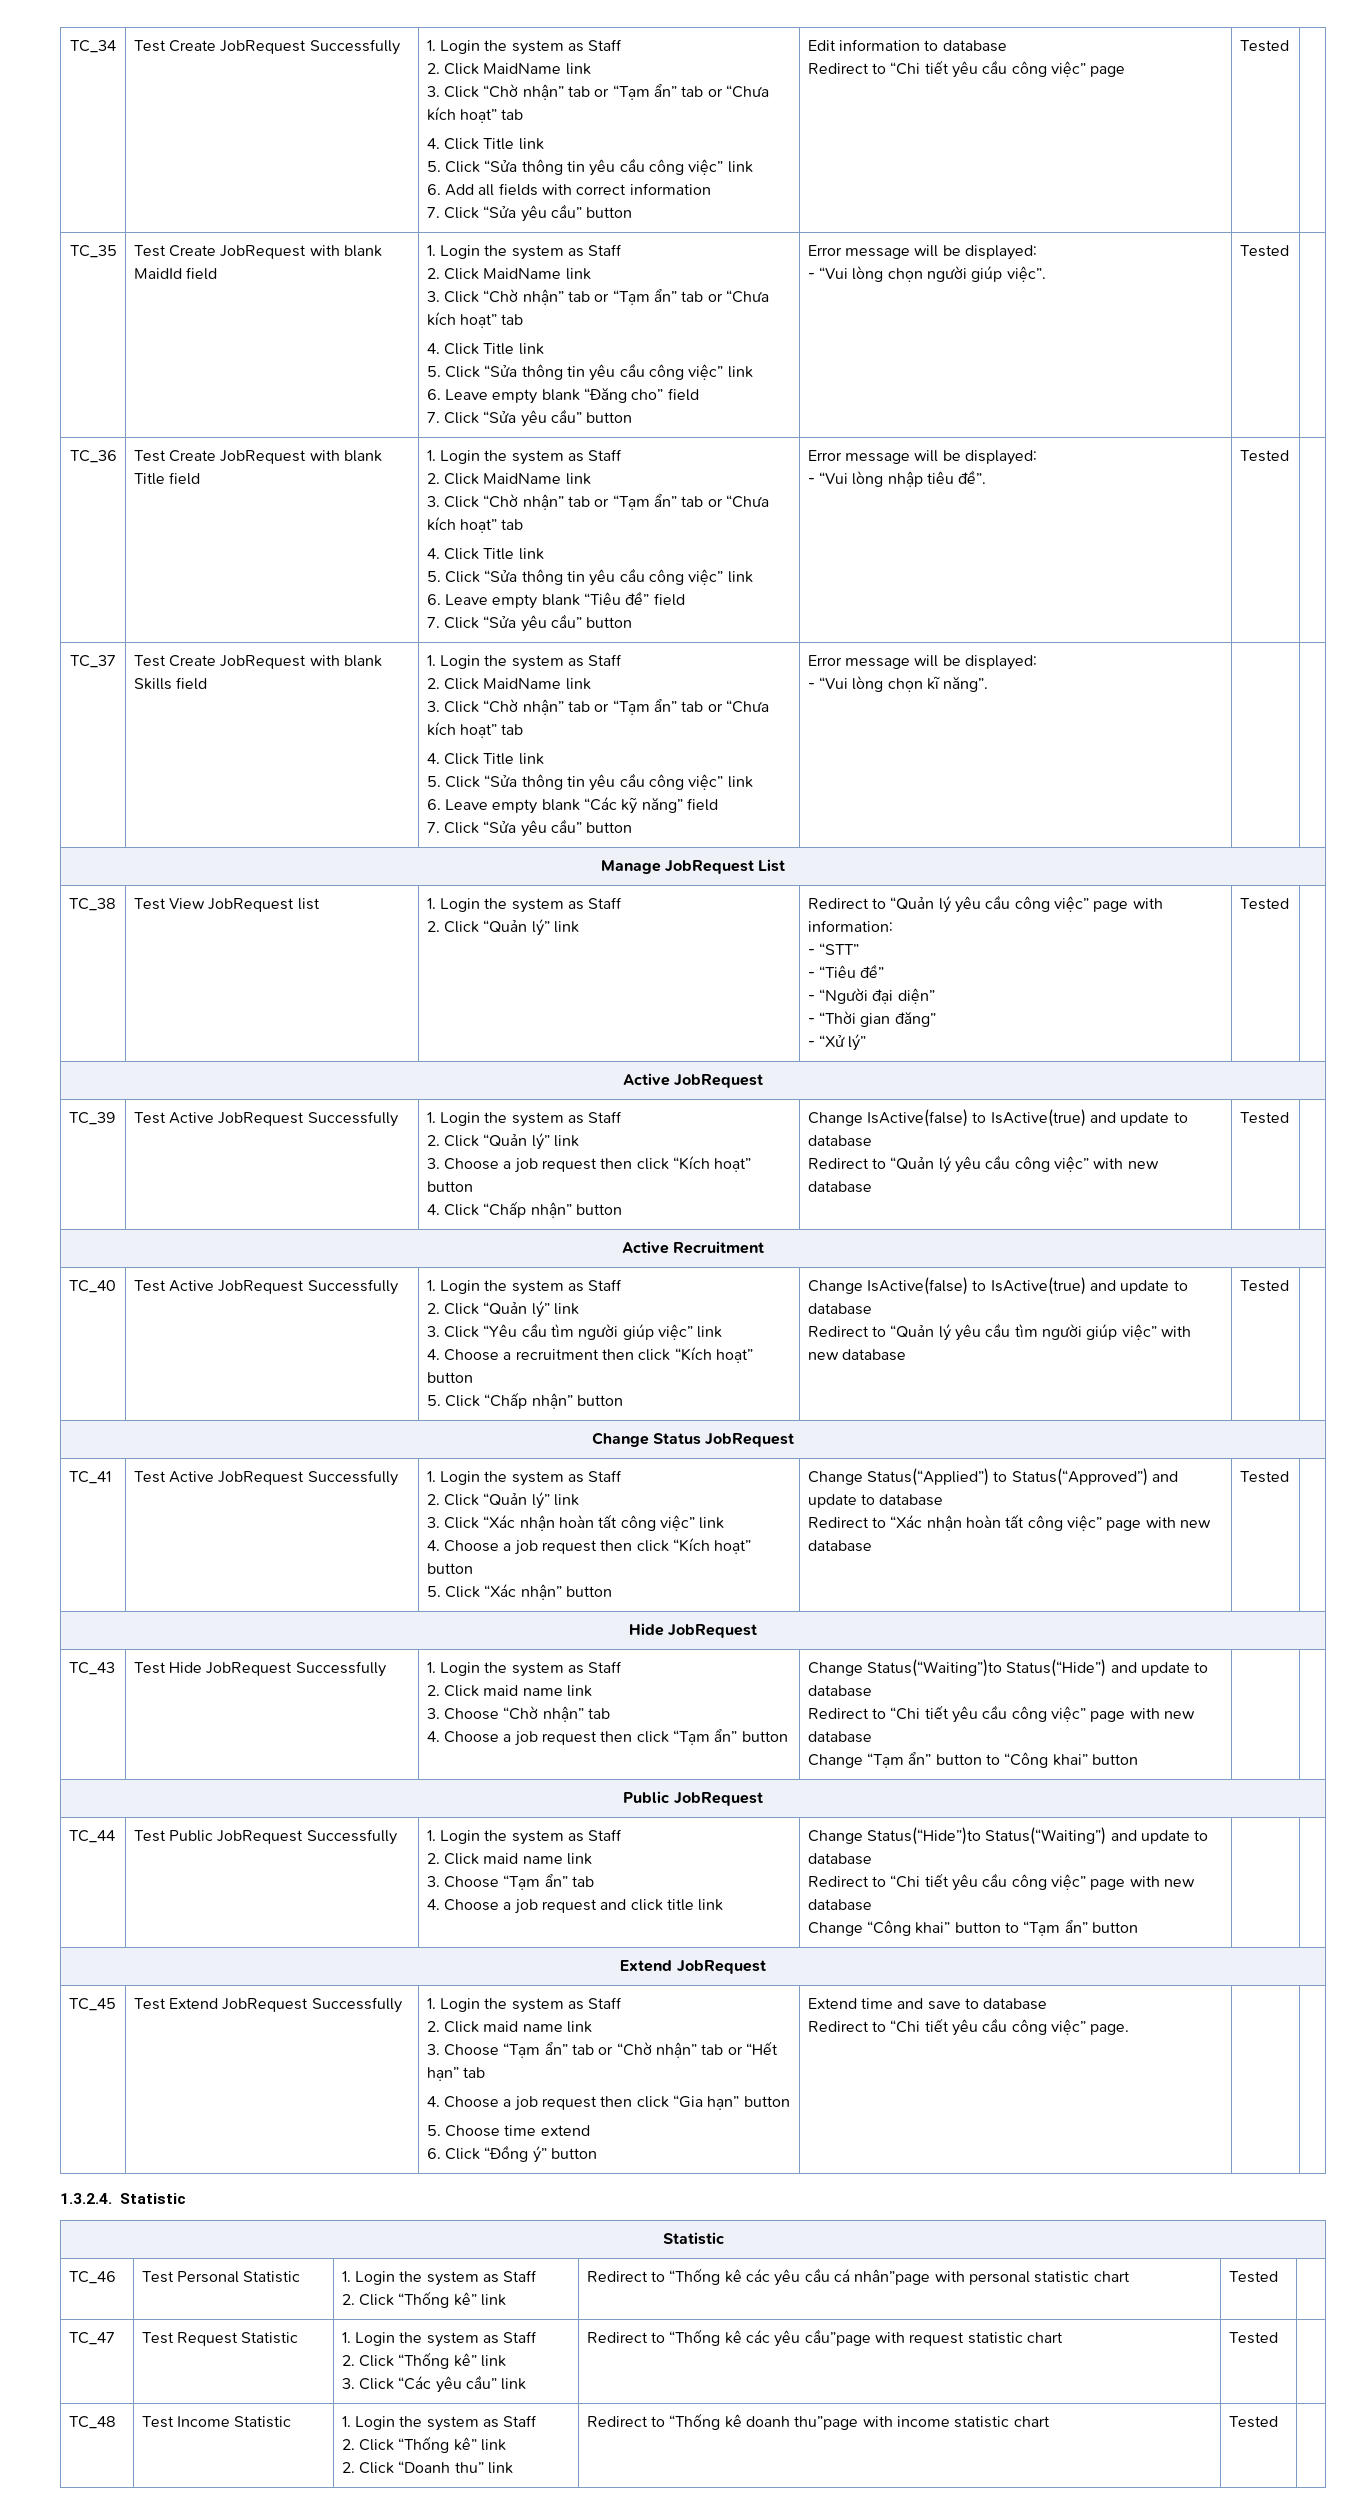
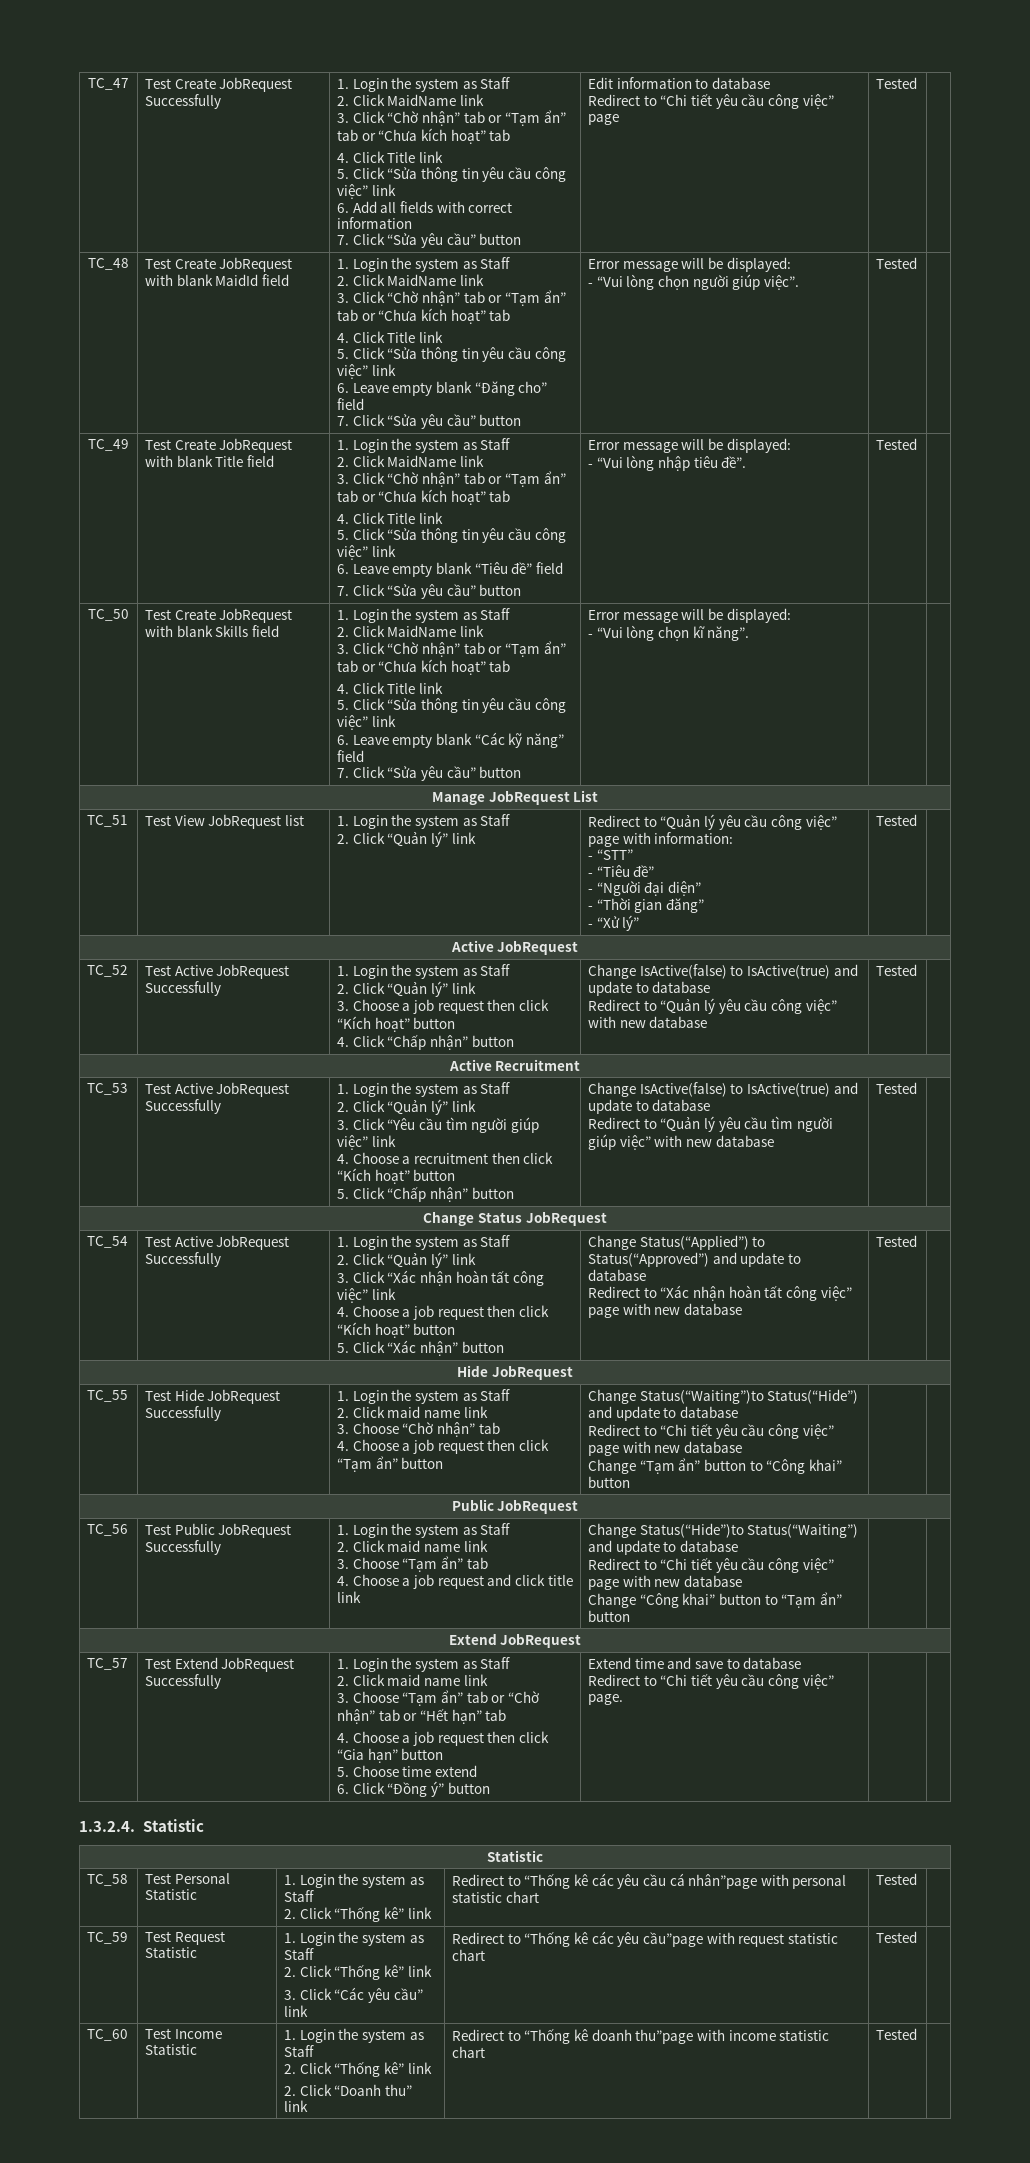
[70,40,116,53] TC_34 -> [88,78,129,90] TC_47
[69,245,117,258] TC_35 -> [88,258,129,270] TC_48
[69,450,117,463] TC_36 -> [88,439,129,451] TC_49
[70,655,116,668] TC_37 -> [88,609,129,621] TC_50
[68,898,116,911] TC_38 -> [87,815,129,827] TC_51
[68,1112,115,1125] TC_39 -> [87,965,129,977] TC_52
[68,1280,116,1293] TC_40 -> [87,1083,129,1095] TC_53
[68,1471,111,1484] TC_41 -> [87,1236,129,1248] TC_54
[68,1662,115,1675] TC_43 -> [87,1390,129,1402] TC_55
[68,1830,115,1843] TC_44 -> [87,1524,129,1536] TC_56
[68,1998,116,2011] TC_45 -> [87,1658,129,1670] TC_57
[68,2271,116,2284] TC_46 -> [87,1874,129,1886] TC_58
[68,2332,115,2345] TC_47 -> [87,1932,129,1944] TC_59
[68,2416,116,2429] TC_48 -> [87,2029,129,2041] TC_60

